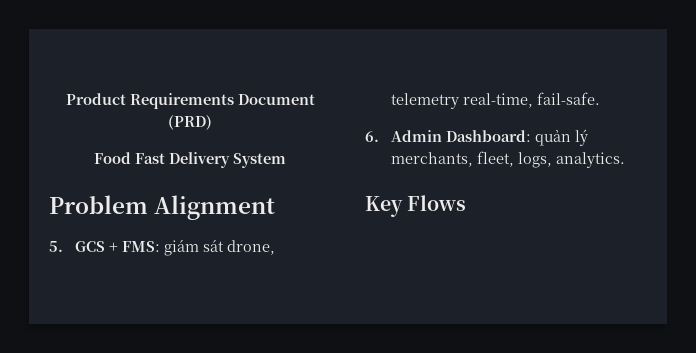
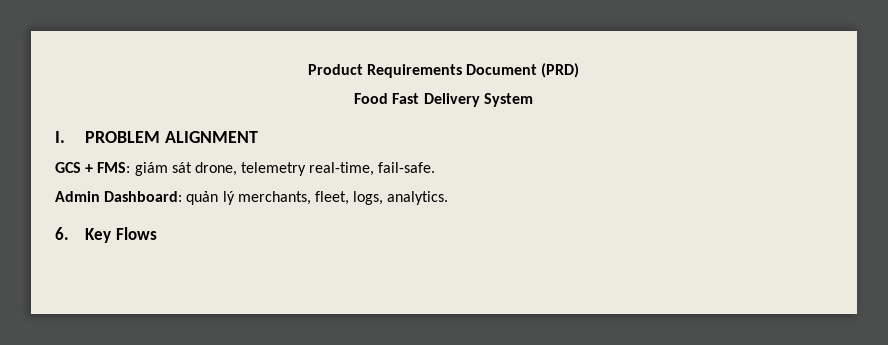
[49,195,276,220] [49,241,63,252] Problem Alignment // 5. -> [55,131,259,143] I. PROBLEM ALIGNMENT //
[365,131,379,142] 6. -> (436, 167) none
(625, 160) none -> [55,227,69,240] 6.

